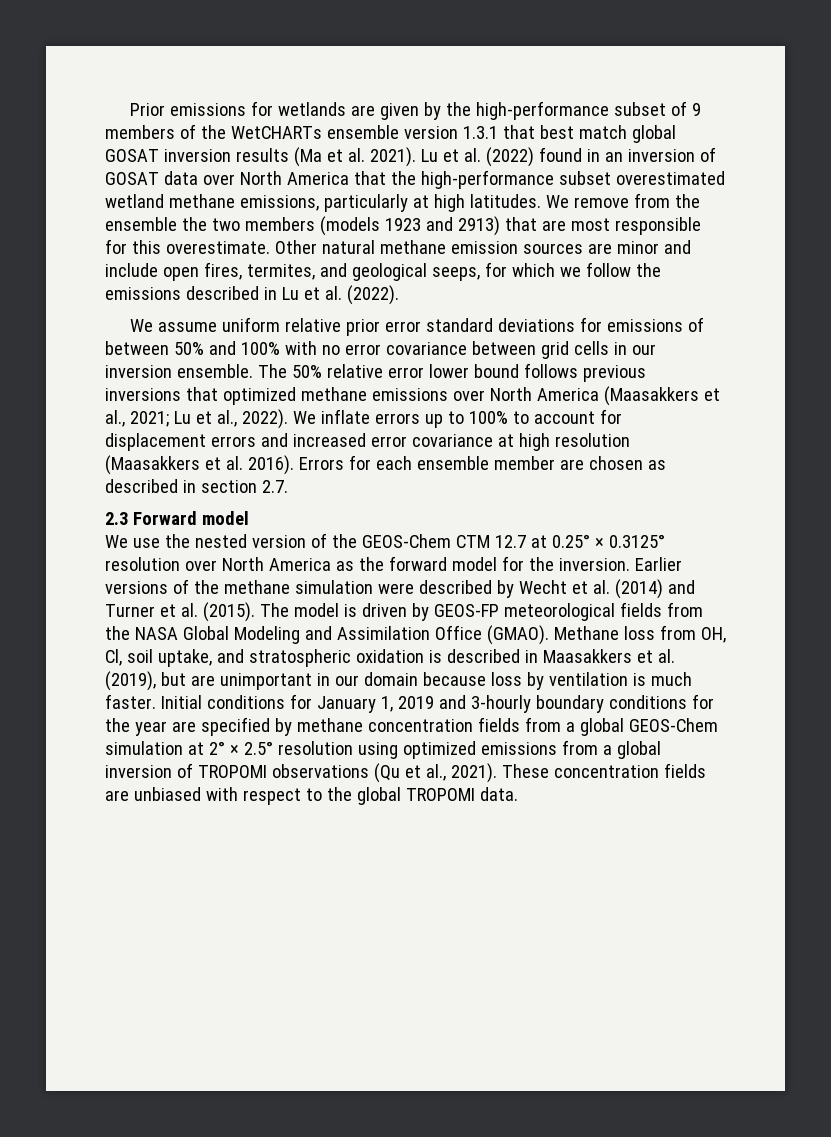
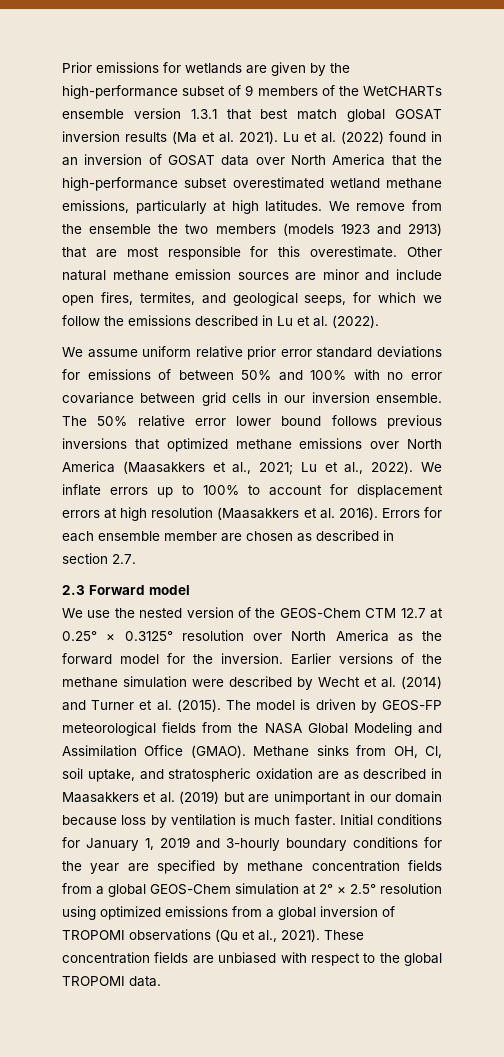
[260,433,493,447] and increased error covariance -> (100, 514) none
[623,626,655,640] loss -> [316,745,349,756] sinks
[428,650,442,663] is -> [317,771,359,780] are as
[105,671,156,691] (2019), -> [179,791,220,804] (2019)

